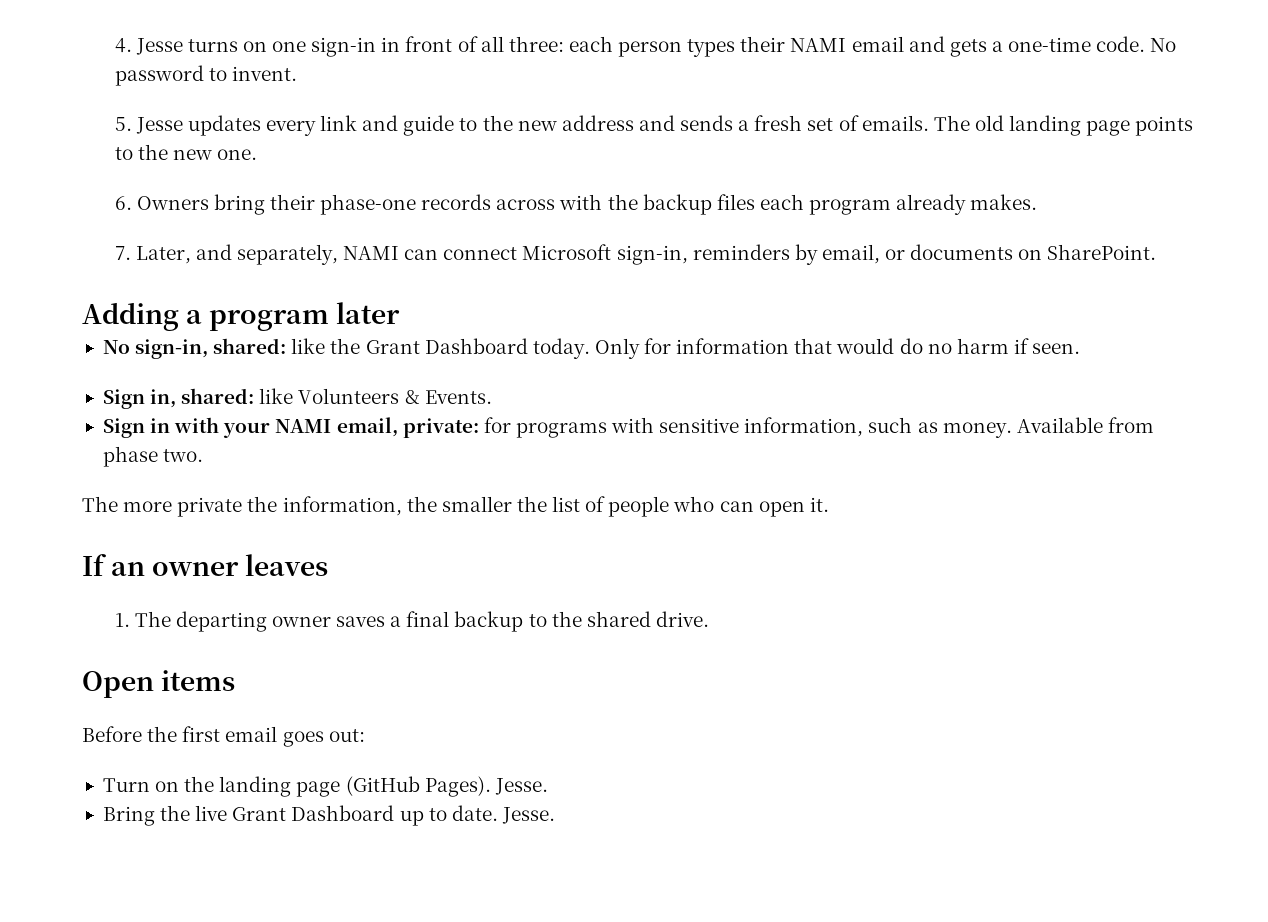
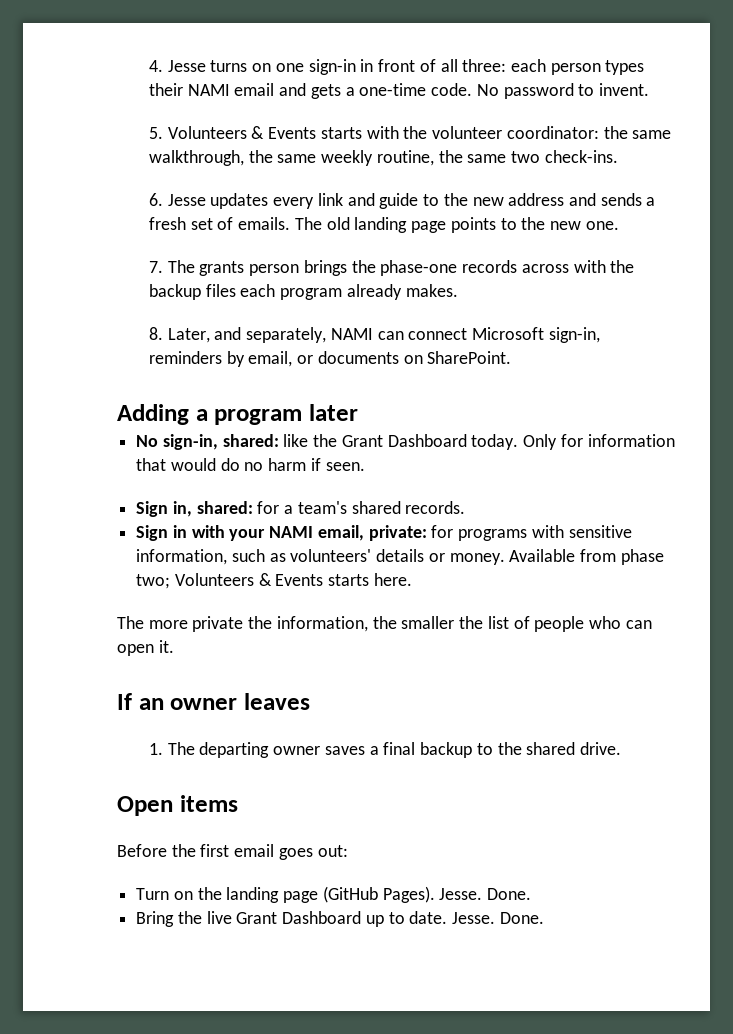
(132, 124) none -> [167,126,672,139] [149,150,618,166] [149,193,164,206] Volunteers & Events starts with the volunteer coordinator: the same walkthrough, the same weekly routine, the same two check-ins. // 6.
[114,194,315,215] 6. Owners bring their -> [149,260,376,276] 7. The grants person brings the
[114,246,131,260] 7. -> [149,327,164,340] 8.
[259,388,492,404] like Volunteers & Events. -> [257,501,466,514] for a team's shared records.
(938, 427) none -> [290,549,445,562] volunteers' details or
[163,449,204,462] two. -> [136,573,412,589] two; Volunteers & Events starts here.
(548, 786) none -> [487,888,532,900] Done.
(555, 815) none -> [499,912,544,924] Done.

